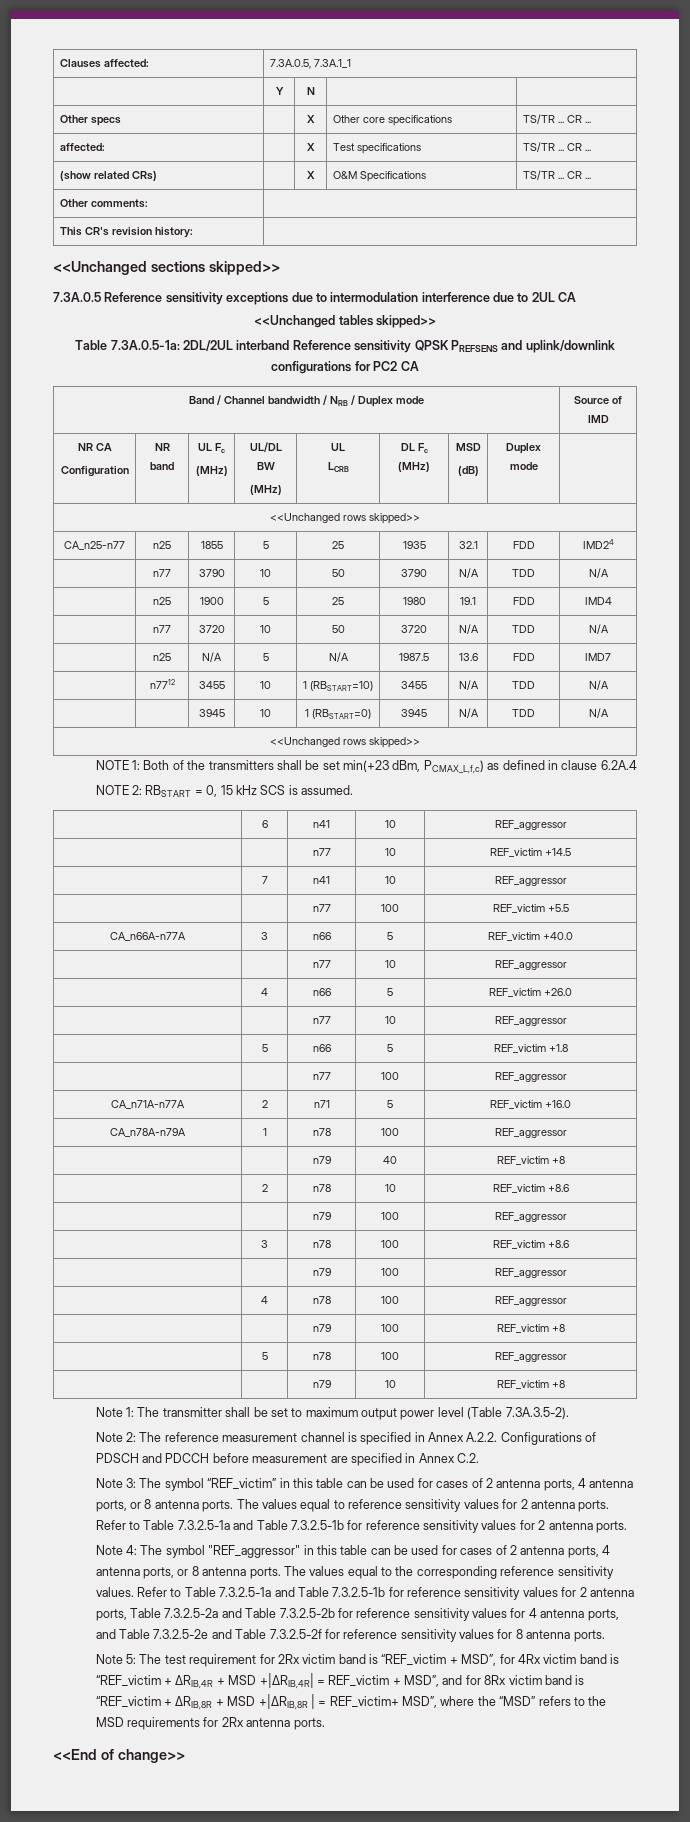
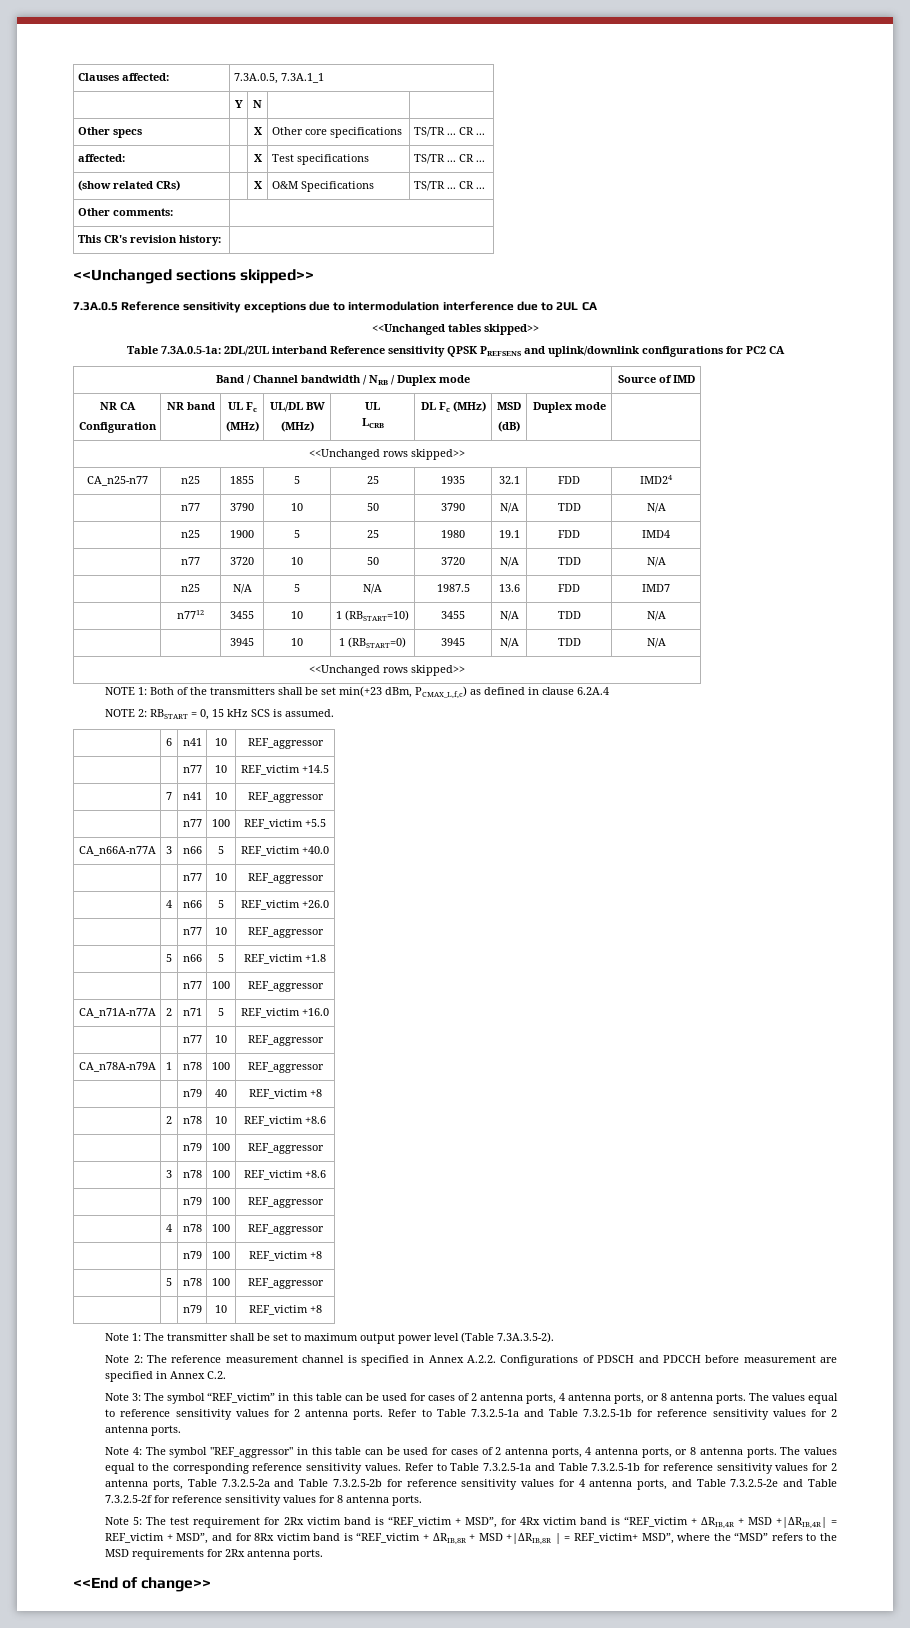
(571, 1104) none -> [182,1035,202,1043] [215,1035,227,1043] [247,1035,324,1046] // | | n77 | 10 | REF_aggressor

